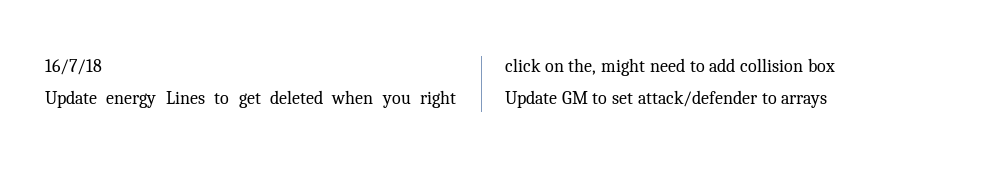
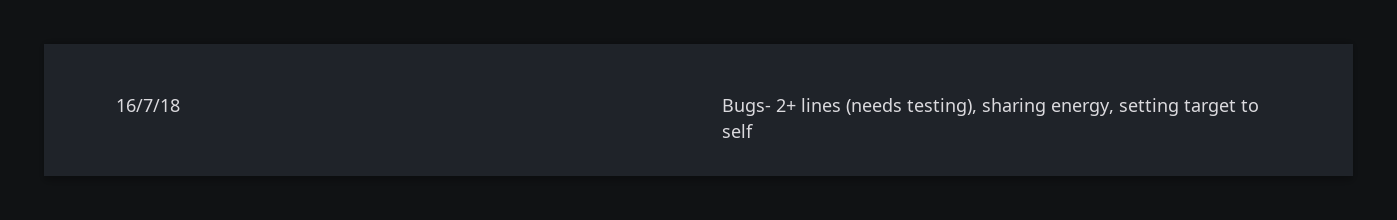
[45,90,456,108] [505,58,835,76] [505,90,828,108] Update energy Lines to get deleted when you right click on the, might need to add collision box // Update GM to set attack/defender to arrays -> [722,98,1259,116] [722,124,753,138] Bugs- 2+ lines (needs testing), sharing energy, setting target to self

